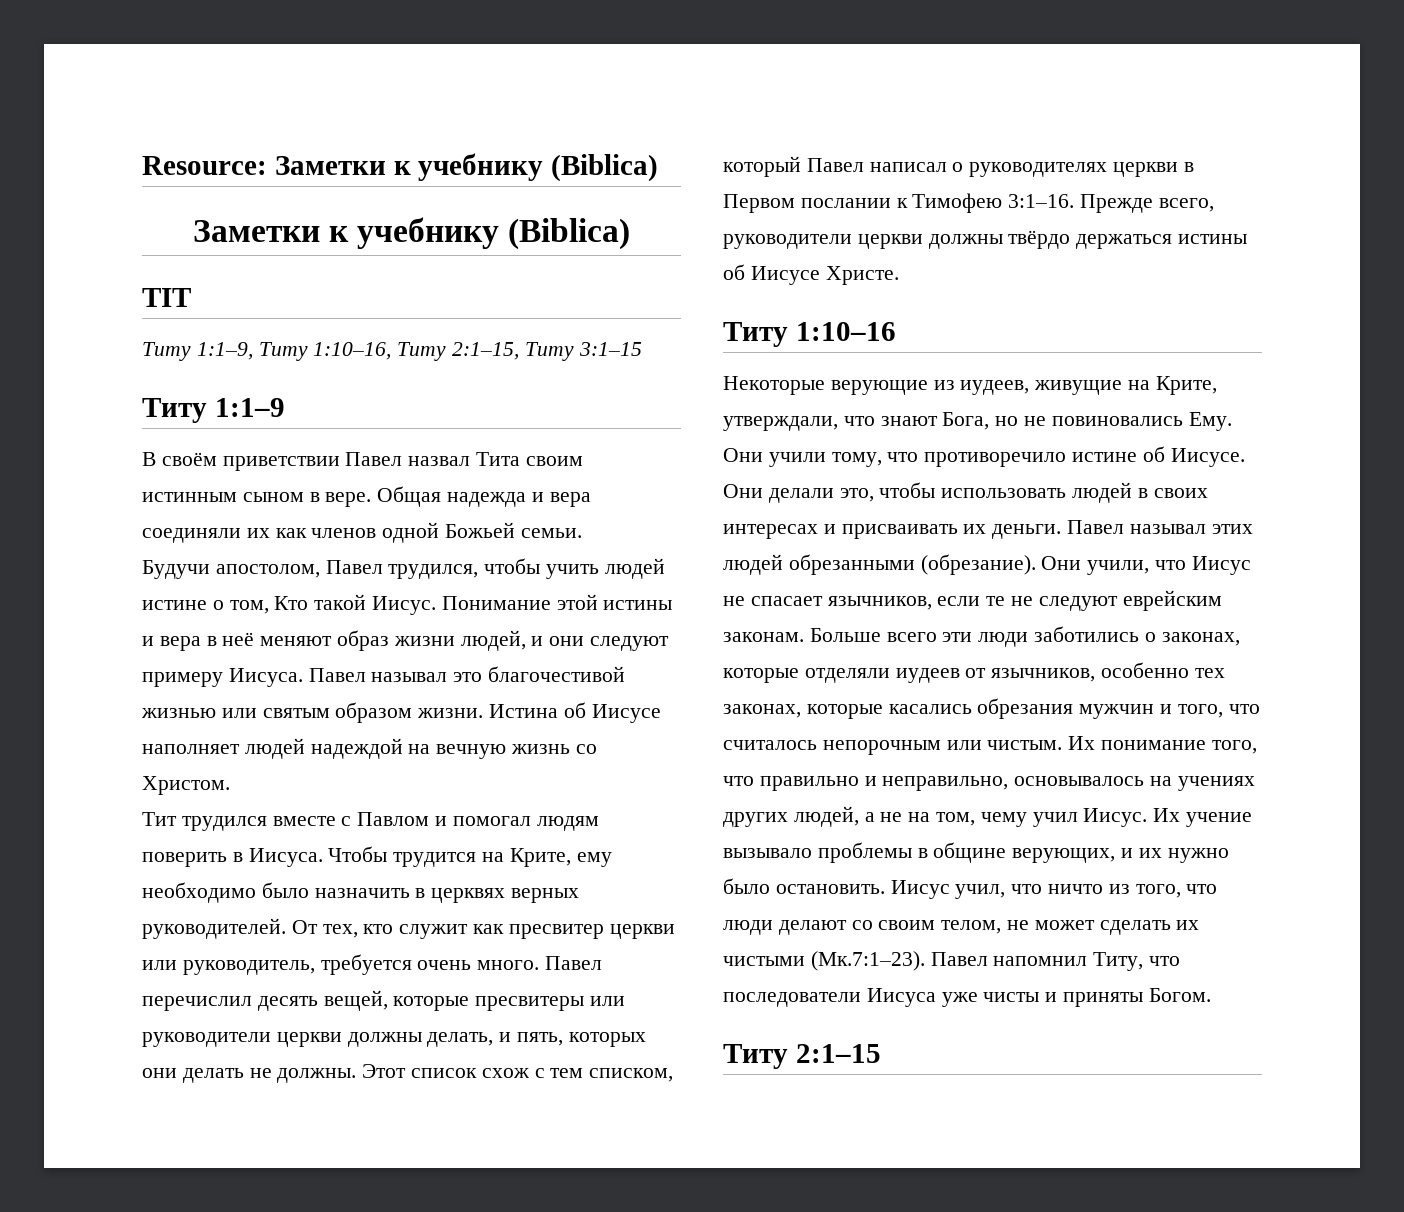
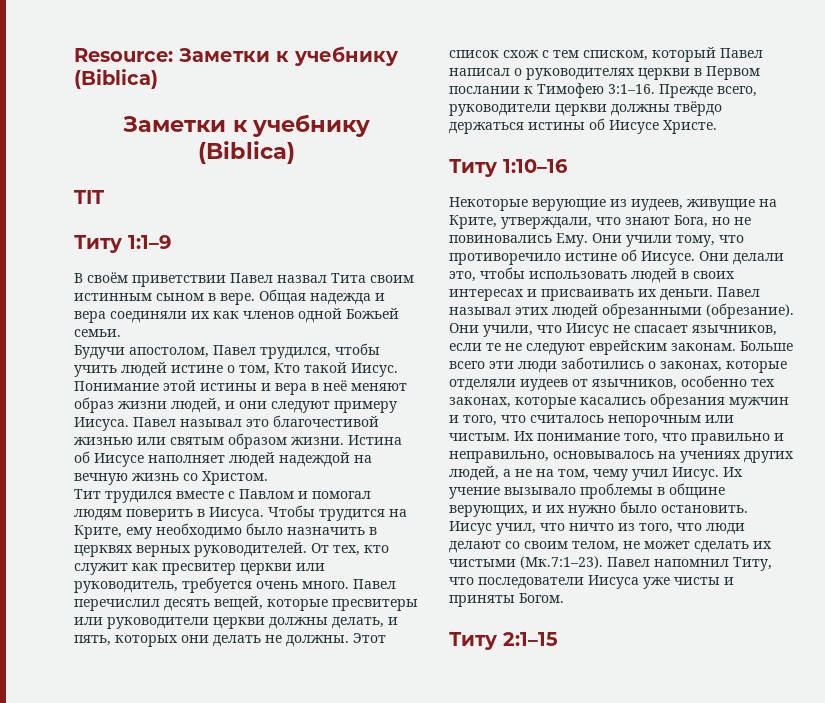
[142,342,642,361] // Титу 1:1–9, Титу 1:10–16, Титу 2:1–15, Титу 3:1–15 -> (104, 197) none

